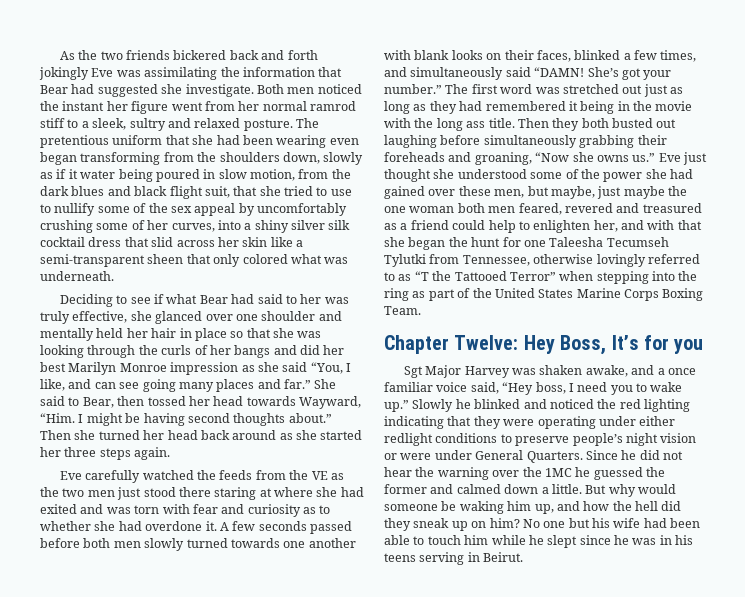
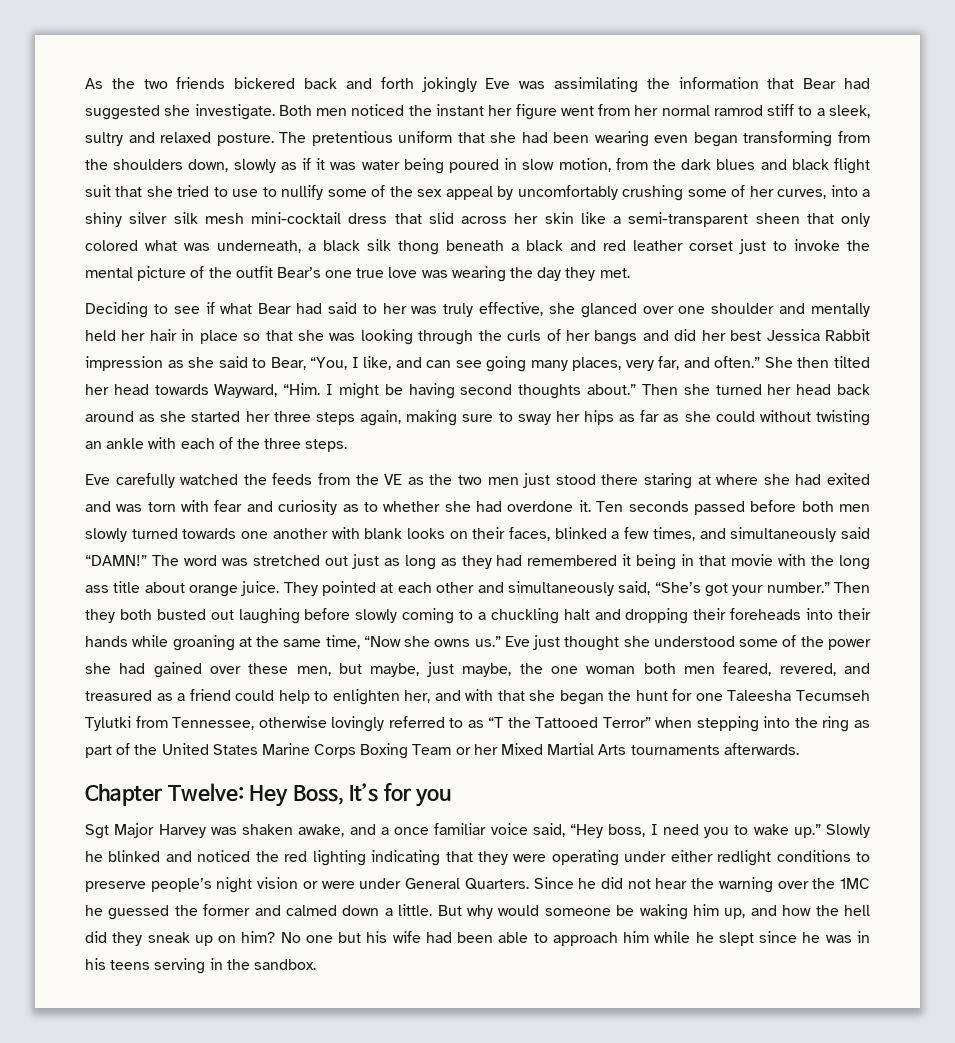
(78, 174) none -> [330,162,357,170] was
[204,186,230,198] suit, -> [85,185,111,197] suit
[40,237,85,247] cocktail -> [204,212,341,224] mesh mini-cocktail
[40,271,114,281] underneath. -> [217,239,870,255] [85,266,630,282] underneath, a black silk thong beneath a black and red leather corset just to invoke the mental picture of the outfit Bear’s one true love was wearing the day they met.
[68,362,167,375] Marilyn Monroe -> [766,329,871,341] Jessica Rabbit
(308, 367) none -> [252,357,306,370] to Bear,
[216,379,337,392] [40,396,186,408] places and far.” She said to Bear, then tossed -> [572,356,870,371] places, very far, and often.” She then tilted
[134,447,171,460] again. -> [360,410,870,426] [85,437,348,452] again, making sure to sway her hips as far as she could without twisting an ankle with each of the three steps.
[219,521,256,531] A few -> [596,501,624,512] Ten
[534,67,672,80] [384,84,498,94] “DAMN! She’s got your number.” The first -> [85,555,179,566] “DAMN!” The
[633,101,652,111] the -> [699,555,727,566] that
[488,118,515,128] title. -> [113,581,830,597] title about orange juice. They pointed at each other and simultaneously said, “She’s got your number.”
[483,135,667,148] [384,152,532,165] simultaneously grabbing their foreheads and groaning, -> [355,608,871,624] [85,635,360,651] slowly coming to a chuckling halt and dropping their foreheads into their hands while groaning at the same time,
[623,186,665,199] maybe -> [462,663,512,677] maybe,
[564,203,613,213] revered -> [779,663,836,676] revered,
[384,306,421,315] Team. -> [412,743,799,755] Team or her Mixed Martial Arts tournaments afterwards.
[427,535,461,545] touch -> [552,932,618,946] approach
[483,552,524,562] Beirut. -> [226,959,316,970] the sandbox.

